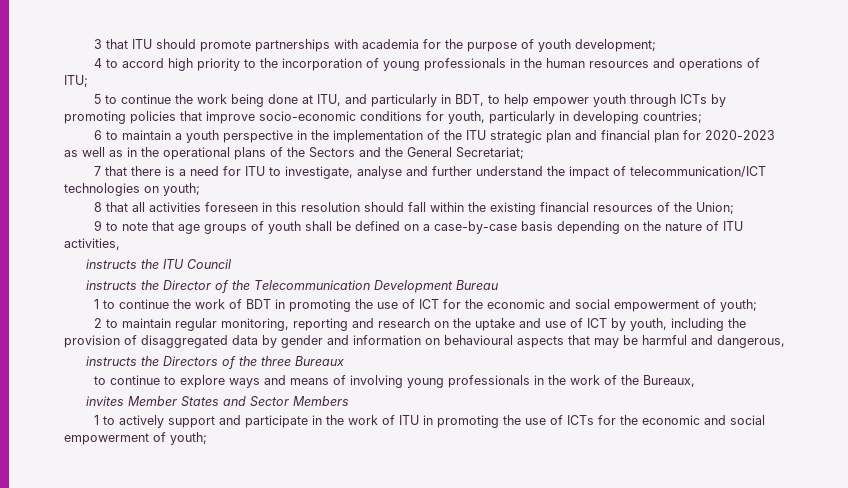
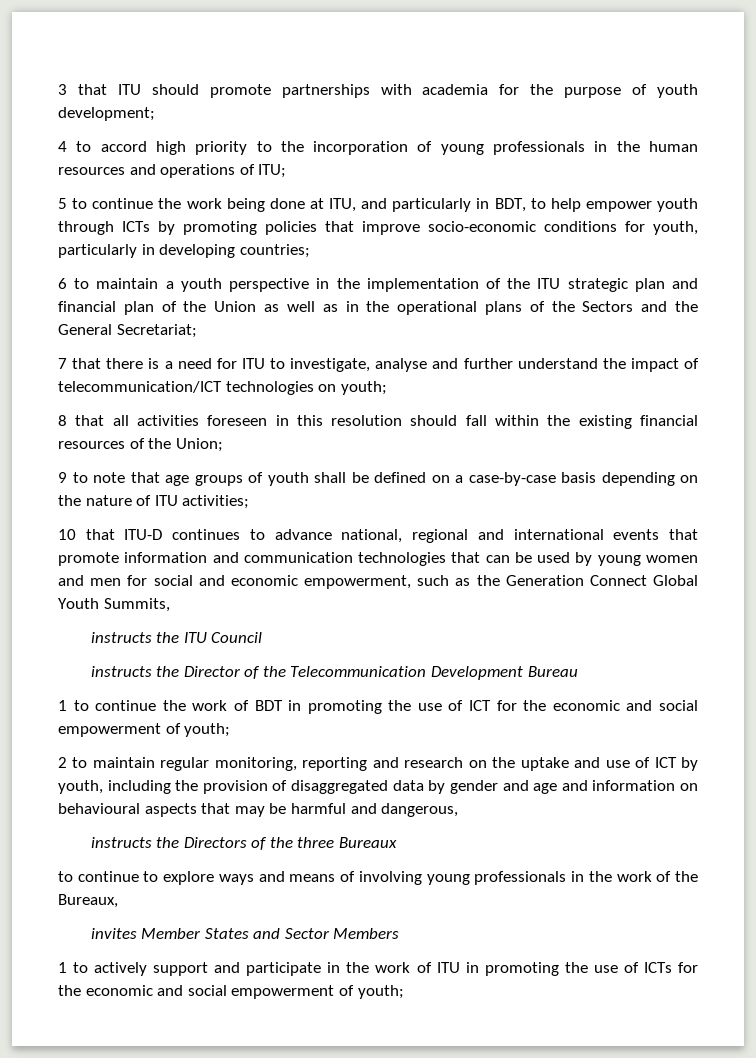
[683,130,776,140] for 2020-2023 -> [161,301,257,312] of the Union
[64,238,120,250] activities, -> [182,495,250,509] [58,529,699,543] [58,552,698,566] [58,575,698,589] [58,598,170,612] activities; // 10 that ITU-D continues to advance national, regional and international events that promote information and communication technologies that can be used by young women and men for social and economic empowerment, such as the Generation Connect Global Youth Summits,
(349, 340) none -> [533,780,588,794] age and

